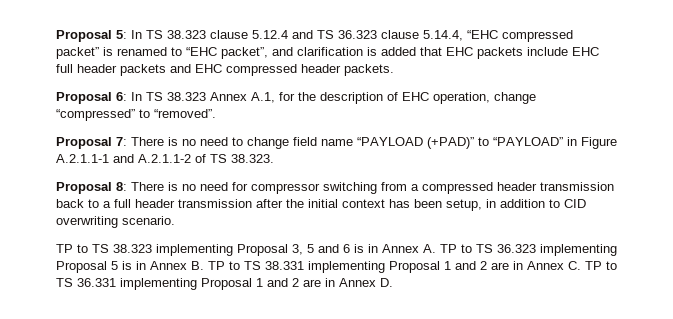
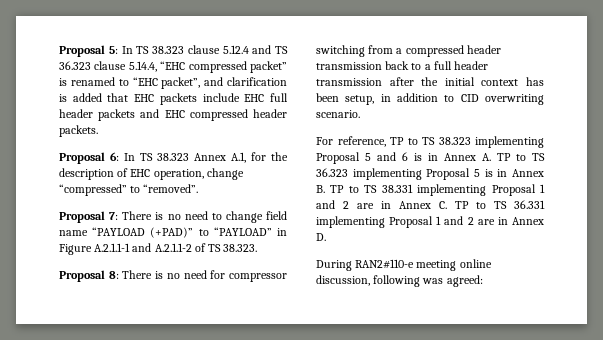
(175, 220) none -> [316,136,386,147] For reference,
[292,244,303,255] 3, -> (360, 158) none
(393, 282) none -> [316,259,492,271] [316,275,483,287] // During RAN2#110-e meeting online discussion, following was agreed:

